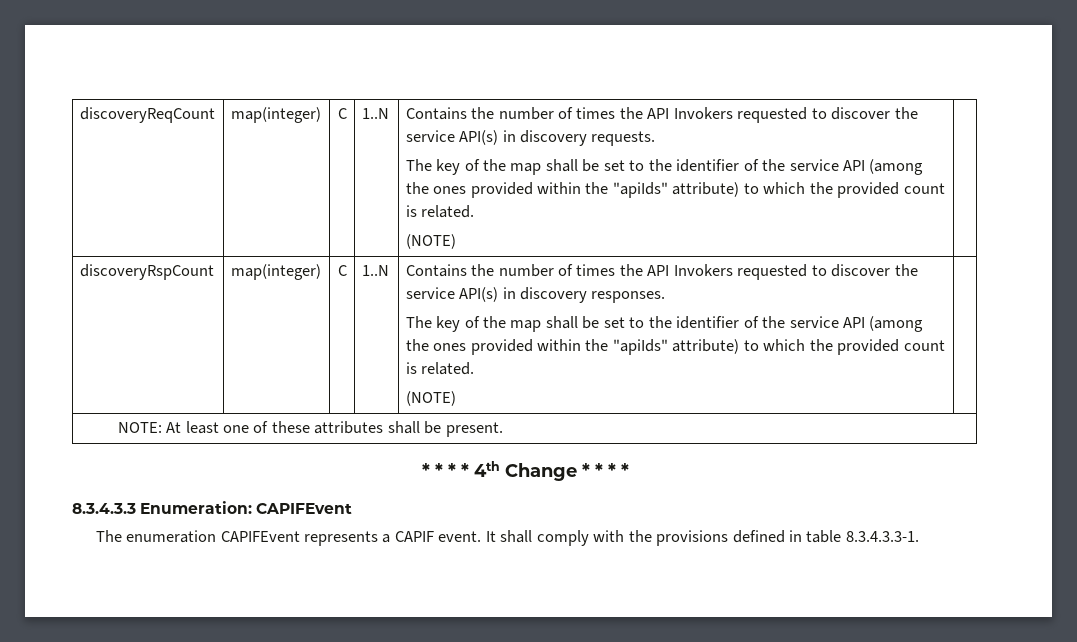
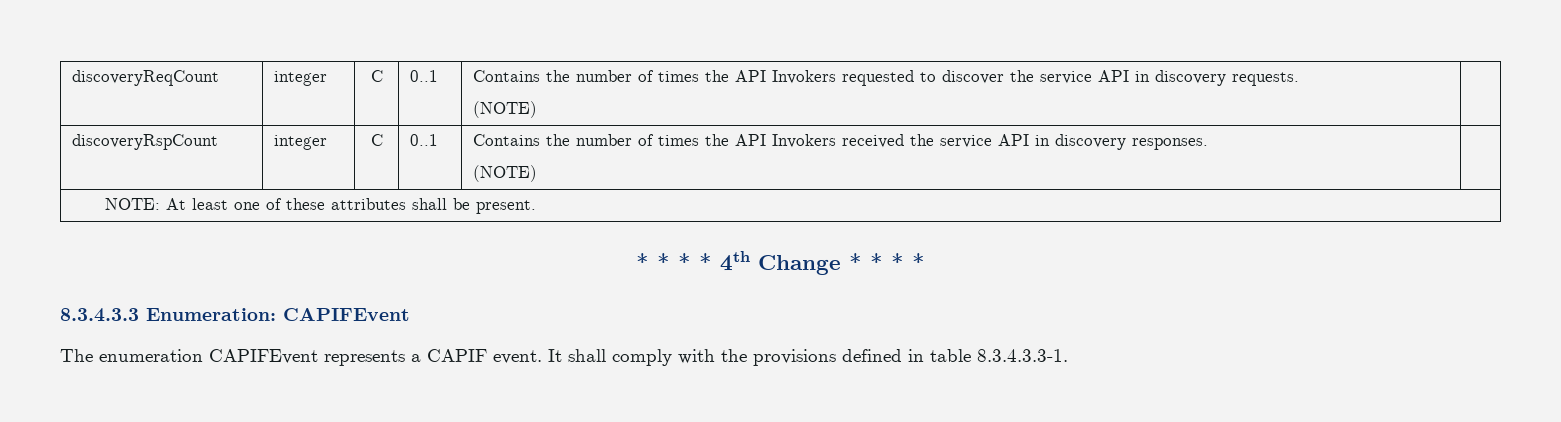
[230,107,321,123] [337,108,347,119] [361,108,389,119] map(integer) | C | 1..N -> [274,71,328,86] [370,70,383,82] [410,70,439,82] integer | C | 0..1
[459,130,499,145] API(s) -> [1098,70,1130,82] API
[405,159,924,175] [405,182,945,198] [405,205,475,218] // The key of the map shall be set to the identifier of the service API (among the ones provided within the "apiIds" attribute) to which the provided count is related. -> (1300, 79) none
[230,264,321,280] [337,265,347,276] [361,265,389,276] [405,264,918,280] [405,287,499,302] map(integer) | C | 1..N | Contains the number of times the API Invokers requested to discover the service API(s) -> [274,135,328,150] [370,134,383,146] [410,134,439,146] [473,134,1030,148] integer | C | 0..1 | Contains the number of times the API Invokers received the service API
[405,316,924,332] [405,339,945,355] [405,362,475,375] // The key of the map shall be set to the identifier of the service API (among the ones provided within the "apiIds" attribute) to which the provided count is related. -> (1209, 144) none

